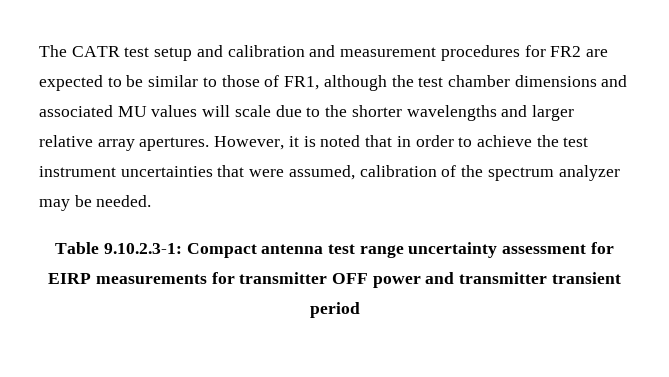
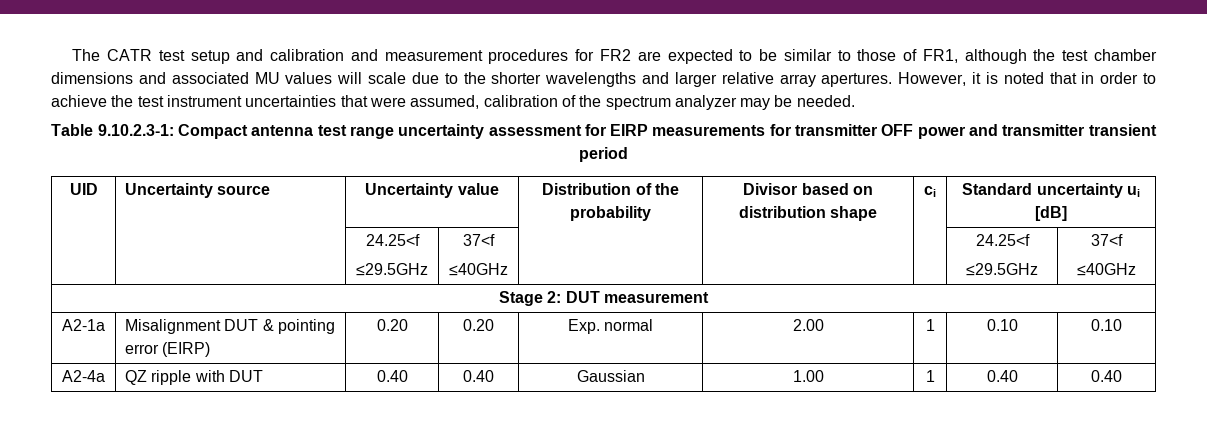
(360, 310) none -> [69,183,98,195] [125,183,271,198] [365,183,499,198] [542,183,679,195] [570,206,651,221] [743,183,873,195] [738,206,878,221] [924,186,936,197] [962,183,1140,198] [1035,206,1067,221] [365,234,420,246] [356,263,428,276] [463,234,495,246] [449,263,508,276] [975,234,1030,246] [966,263,1038,276] [1091,234,1123,246] [1077,263,1136,276] [499,291,709,306] [62,319,105,331] [125,319,336,334] [125,342,211,357] [376,319,408,331] [463,319,494,331] [567,319,654,334] [792,319,824,331] [925,319,935,331] [986,319,1018,331] [1091,319,1122,331] [62,370,105,382] [125,370,264,385] [376,370,408,382] [463,370,494,382] [576,370,645,382] [792,370,824,382] [925,370,935,382] [986,370,1018,382] [1091,370,1122,382] // UID | Uncertainty source | Uncertainty value | Distribution of the probability | Divisor based on distribution shape | ci | Standard uncertainty ui [dB] // | | 24.25<f // ≤29.5GHz | 37<f // ≤40GHz | | | | 24.25<f // ≤29.5GHz | 37<f // ≤40GHz // Stage 2: DUT measurement // A2-1a | Misalignment DUT & pointing error (EIRP) | 0.20 | 0.20 | Exp. normal | 2.00 | 1 | 0.10 | 0.10 // A2-4a | QZ ripple with DUT | 0.40 | 0.40 | Gaussian | 1.00 | 1 | 0.40 | 0.40

